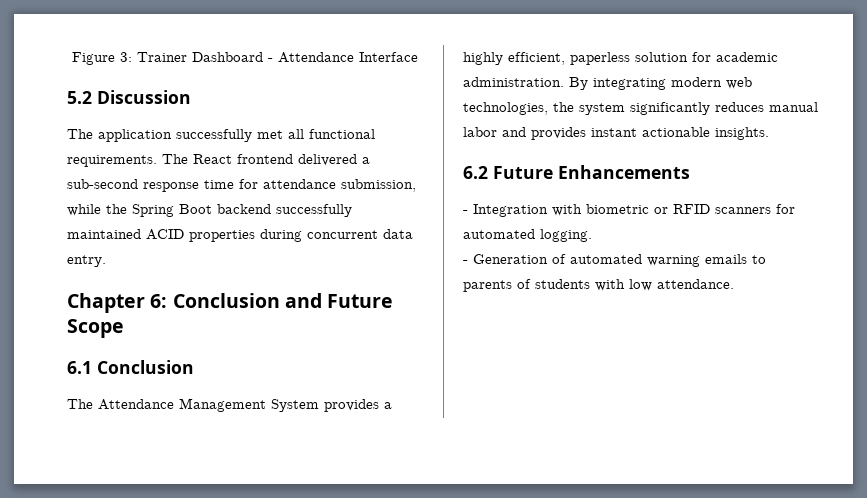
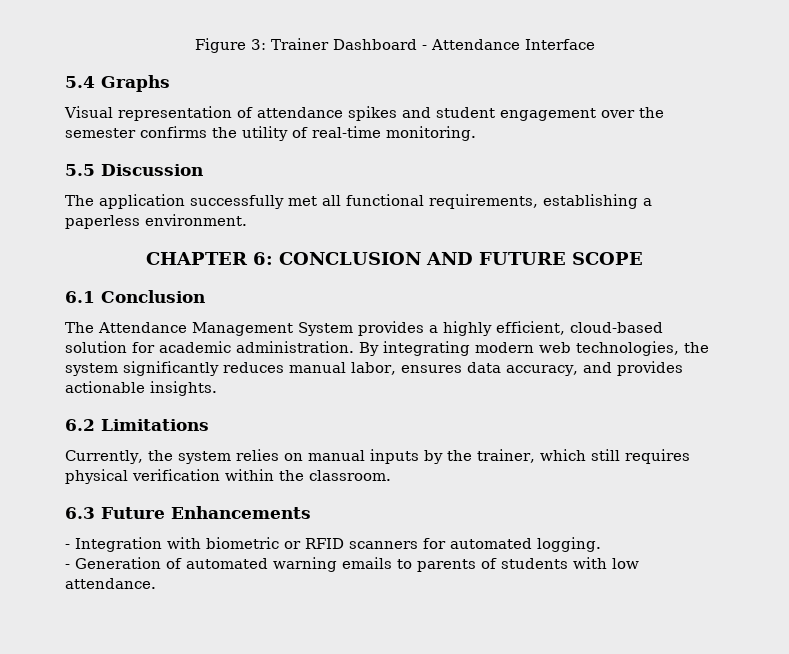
[67,91,92,104] 5.2 -> [65,75,170,92] [64,106,664,121] [65,126,476,141] [65,164,95,176] 5.4 Graphs // Visual representation of attendance spikes and student engagement over the semester confirms the utility of real-time monitoring. // 5.5
[67,154,370,167] [67,179,416,192] [67,204,352,217] [67,229,413,242] [67,255,106,267] [67,293,394,313] [67,319,124,338] requirements. The React frontend delivered a sub-second response time for attendance submission, while the Spring Boot backend successfully maintained ACID properties during concurrent data entry. // Chapter 6: Conclusion and Future Scope -> [429,194,652,209] [65,214,247,229] [146,252,643,265] requirements, establishing a paperless environment. // CHAPTER 6: CONCLUSION AND FUTURE SCOPE
[570,52,630,65] paperless -> [570,322,663,333] cloud-based
[463,127,497,137] labor -> [351,362,578,376] labor, ensures data accuracy,
[591,128,637,137] instant -> (683, 368) none
(488, 172) none -> [101,419,209,431] [65,449,690,464] [65,469,391,484] [65,507,95,519] Limitations // Currently, the system relies on manual inputs by the trainer, which still requires physical verification within the classroom. // 6.3

